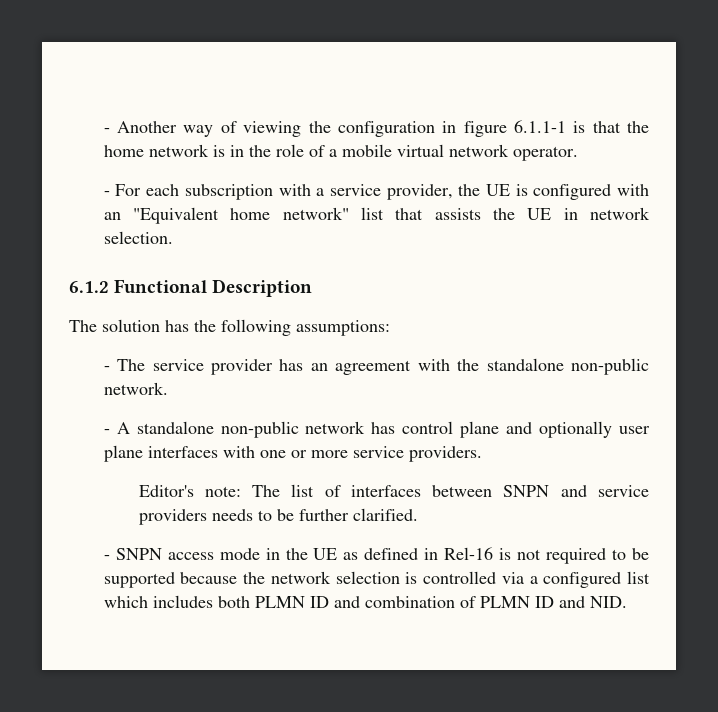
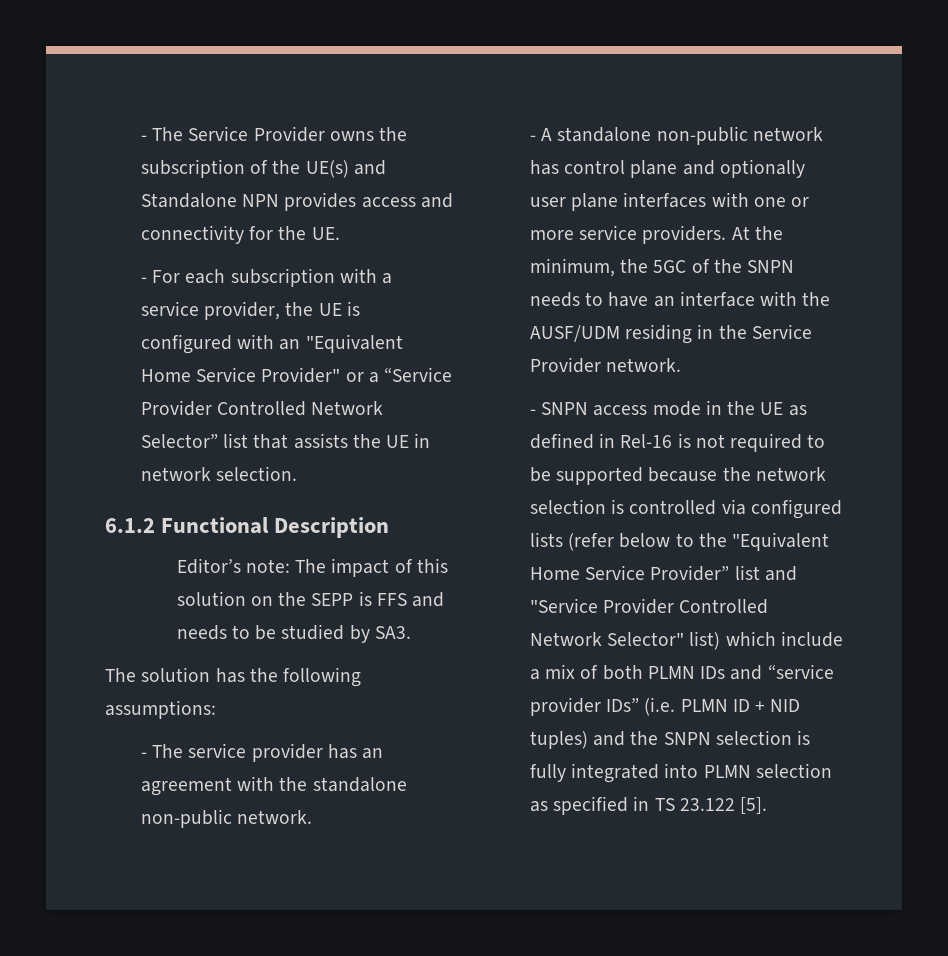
[103,120,649,137] [103,144,578,161] - Another way of viewing the configuration in figure 6.1.1-1 is that the home network is in the role of a mobile virtual network operator. -> [140,126,408,142] [140,159,386,178] [140,192,453,211] [140,225,340,244] - The Service Provider owns the subscription of the UE(s) and Standalone NPN provides access and connectivity for the UE.
[230,207,349,220] home network" -> [140,367,453,383] [140,400,384,416] [140,434,218,448] Home Service Provider" or a “Service Provider Controlled Network Selector”
(313, 288) none -> [176,558,449,577] [176,591,445,607] [176,624,412,643] // Editor’s note: The impact of this solution on the SEPP is FFS and needs to be studied by SA3.
[138,484,650,497] [138,508,418,525] // Editor's note: The list of interfaces between SNPN and service providers needs to be further clarified. -> [731,226,783,240] [529,258,795,277] [529,291,831,307] [529,324,812,344] [529,357,682,373] At the minimum, the 5GC of the SNPN needs to have an interface with the AUSF/UDM residing in the Service Provider network.
[529,571,651,588] [103,595,627,608] a configured list which includes both PLMN ID and combination of PLMN ID and NID. -> [750,499,842,519] [529,532,830,551] [529,565,797,581] [529,598,769,614] [529,631,843,650] [529,664,834,680] [529,697,801,716] [529,730,811,749] [529,763,832,783] [529,796,768,815] configured lists (refer below to the "Equivalent Home Service Provider” list and "Service Provider Controlled Network Selector" list) which include a mix of both PLMN IDs and “service provider IDs” (i.e. PLMN ID + NID tuples) and the SNPN selection is fully integrated into PLMN selection as specified in TS 23.122 [5].

